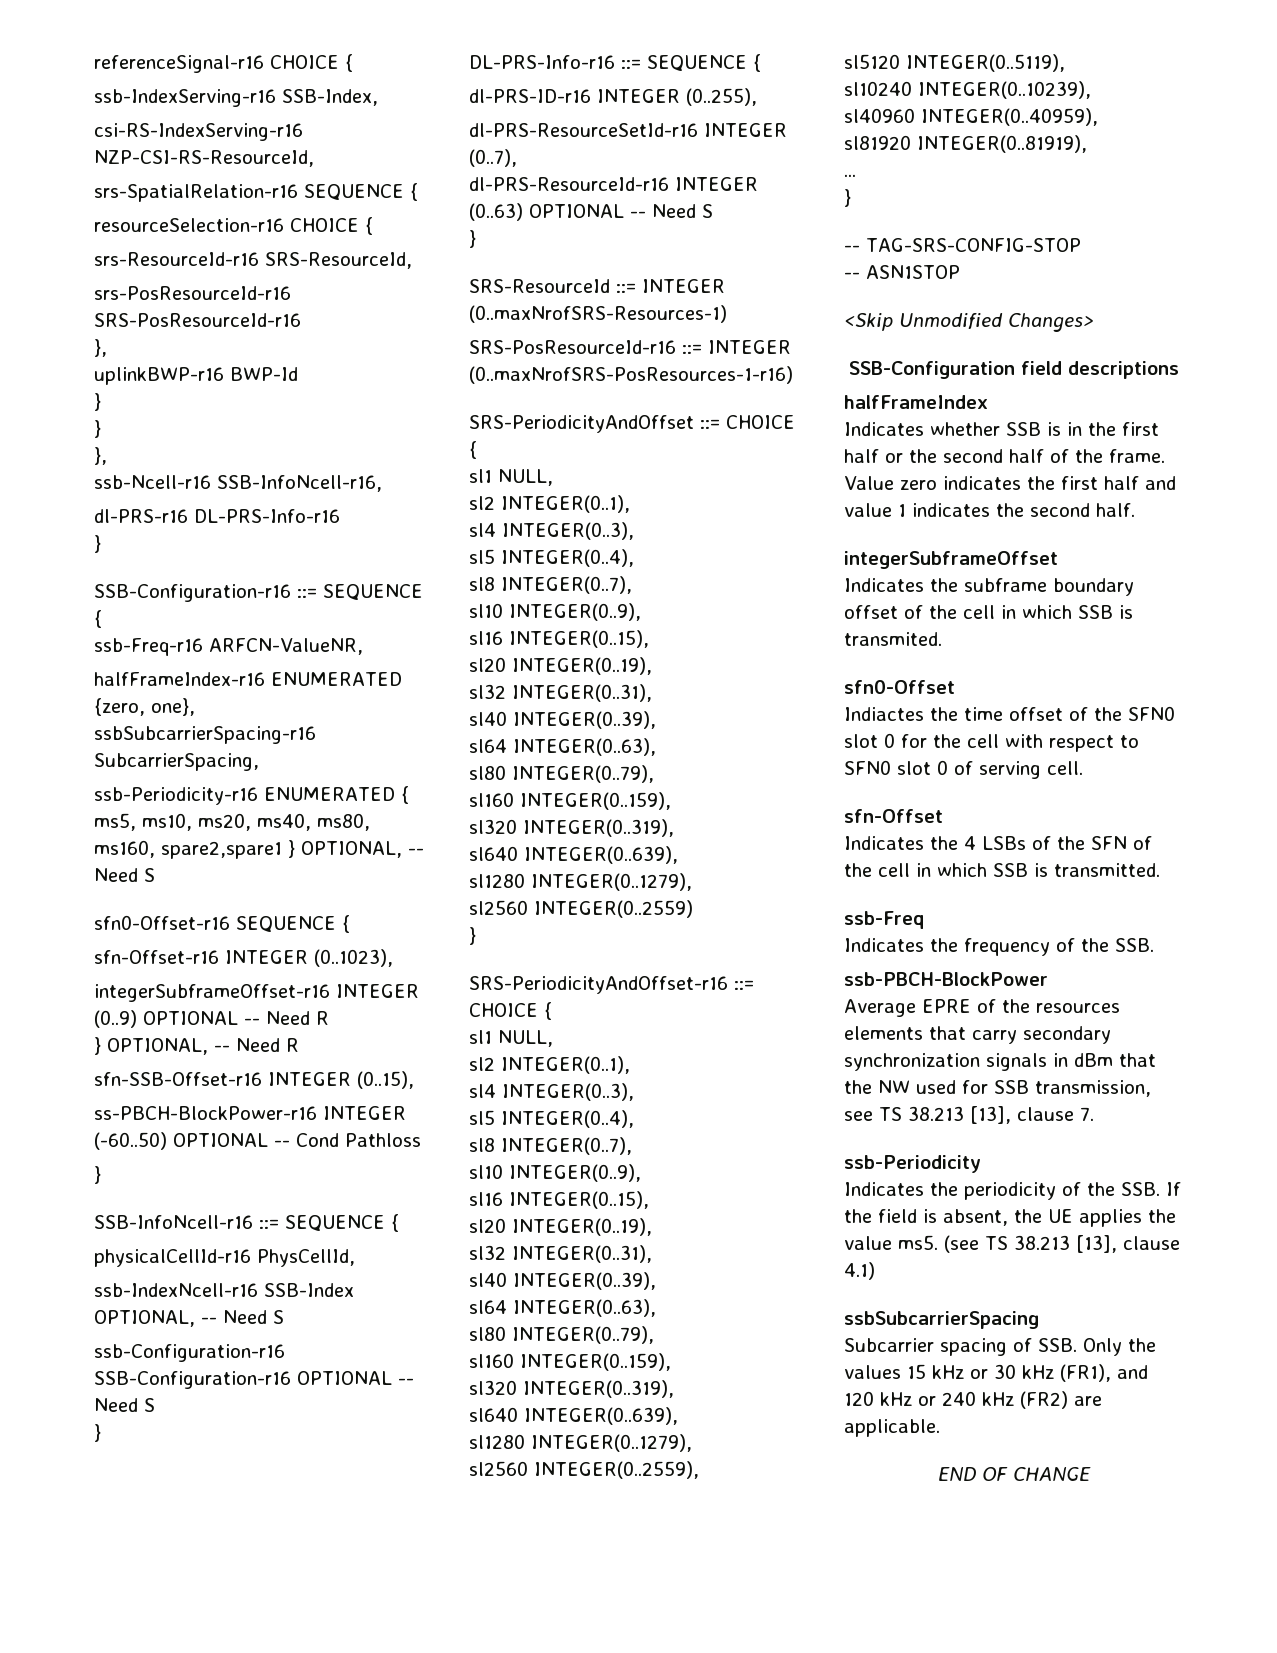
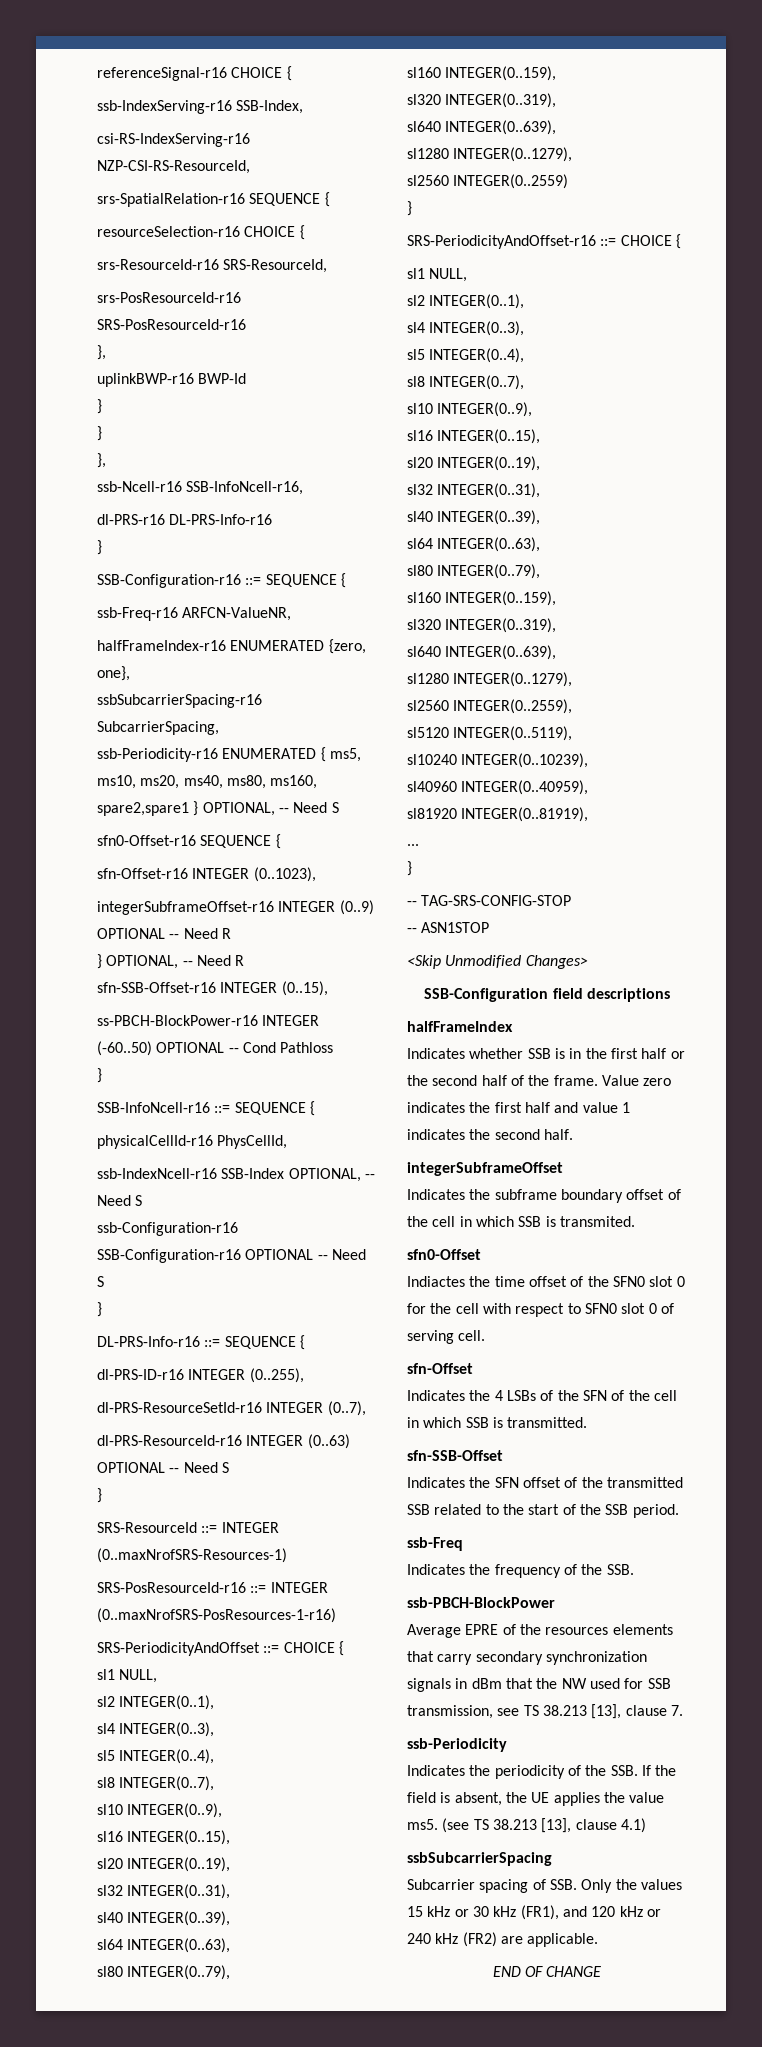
(1160, 870) none -> [407,1450,503,1461] [407,1477,683,1488] [407,1504,679,1518] // sfn-SSB-Offset // Indicates the SFN offset of the transmitted SSB related to the start of the SSB period.

